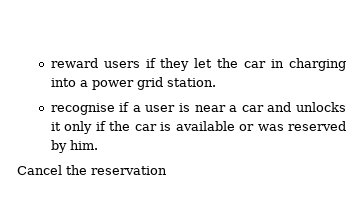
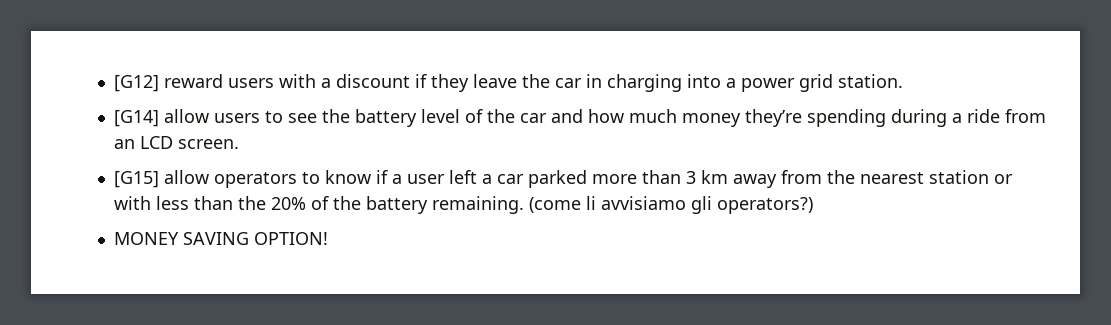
(50, 63) none -> [114,75,160,92] [G12]
(140, 64) none -> [279,74,411,88] with a discount
[194,58,213,68] let -> [473,74,518,88] leave
[50,102,346,115] [50,121,346,134] [50,140,98,153] [17,165,167,175] recognise if a user is near a car and unlocks it only if the car is available or was reserved by him. // Cancel the reservation -> [114,109,1047,127] [114,136,240,149] [114,170,1014,188] [114,196,814,214] [114,232,329,245] [G14] allow users to see the battery level of the car and how much money they’re spending during a ride from an LCD screen. // [G15] allow operators to know if a user left a car parked more than 3 km away from the nearest station or with less than the 20% of the battery remaining. (come li avvisiamo gli operators?) // MONEY SAVING OPTION!

